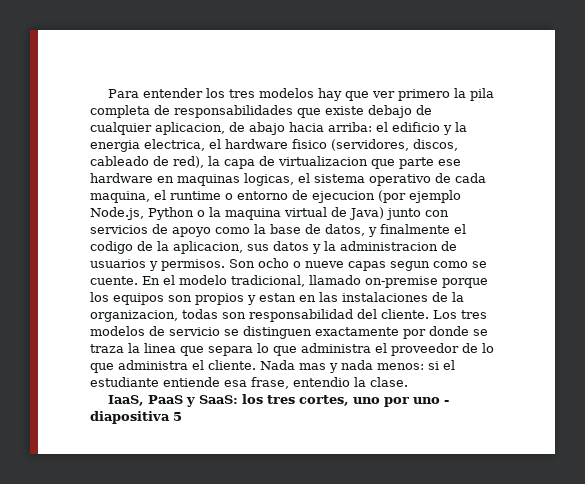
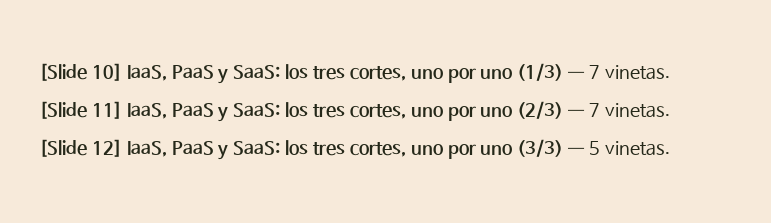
[108,88,495,101] [90,105,432,118] [90,122,467,135] [90,139,458,152] [90,156,461,169] [90,173,486,186] [90,190,461,203] [90,207,449,220] [90,224,466,237] [90,241,457,254] [90,258,487,271] [90,275,488,288] [90,292,464,305] [90,309,487,322] [90,326,488,339] [90,343,494,356] [90,360,455,373] [90,377,408,389] Para entender los tres modelos hay que ver primero la pila completa de responsabilidades que existe debajo de cualquier aplicacion, de abajo hacia arriba: el edificio y la energia electrica, el hardware fisico (servidores, discos, cableado de red), la capa de virtualizacion que parte ese hardware en maquinas logicas, el sistema operativo de cada maquina, el runtime o entorno de ejecucion (por ejemplo Node.js, Python o la maquina virtual de Java) junto con servicios de apoyo como la base de datos, y finalmente el codigo de la aplicacion, sus datos y la administracion de usuarios y permisos. Son ocho o nueve capas segun como se cuente. En el modelo tradicional, llamado on-premise porque los equipos son propios y estan en las instalaciones de la organizacion, todas son responsabilidad del cliente. Los tres modelos de servicio se distinguen exactamente por donde se traza la linea que separa lo que administra el proveedor de lo que administra el cliente. Nada mas y nada menos: si el estudiante entiende esa frase, entendio la clase. // -> [39,63,122,81] [Slide 10]
[444,400,450,404] [90,411,182,424] - diapositiva 5 -> [517,63,670,81] [39,101,670,122] [39,139,670,160] (1/3) — 7 vinetas. // [Slide 11] IaaS, PaaS y SaaS: los tres cortes, uno por uno (2/3) — 7 vinetas. // [Slide 12] IaaS, PaaS y SaaS: los tres cortes, uno por uno (3/3) — 5 vinetas.

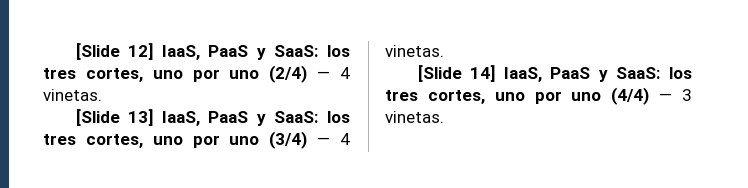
[39,63,670,84] [39,101,670,122] [39,139,87,157] [Slide 10] IaaS, PaaS y SaaS: los tres cortes, uno por uno (1/3) — 7 vinetas. // [Slide 11] IaaS, PaaS y SaaS: los tres cortes, uno por uno (2/3) — 7 vinetas. // [Slide -> [75,43,120,60] [Slide
[517,139,601,157] (3/3) — 5 -> [269,65,350,83] [43,89,102,101] [75,109,350,126] [43,131,350,149] [385,45,444,57] [417,65,692,82] [385,87,692,105] (2/4) — 4 vinetas. // [Slide 13] IaaS, PaaS y SaaS: los tres cortes, uno por uno (3/4) — 4 vinetas. // [Slide 14] IaaS, PaaS y SaaS: los tres cortes, uno por uno (4/4) — 3

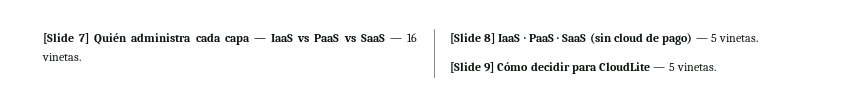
[75,43,350,60] [43,65,350,83] [43,89,102,101] [75,109,350,126] [43,131,350,149] [385,45,444,57] [417,65,692,82] [385,87,692,105] [Slide 12] IaaS, PaaS y SaaS: los tres cortes, uno por uno (2/4) — 4 vinetas. // [Slide 13] IaaS, PaaS y SaaS: los tres cortes, uno por uno (3/4) — 4 vinetas. // [Slide 14] IaaS, PaaS y SaaS: los tres cortes, uno por uno (4/4) — 3 -> [43,33,417,45] [42,53,81,61] [450,33,759,45] [450,62,675,74] [Slide 7] Quién administra cada capa — IaaS vs PaaS vs SaaS — 16 vinetas. // [Slide 8] IaaS · PaaS · SaaS (sin cloud de pago) — 5 vinetas. // [Slide 9] Cómo decidir para CloudLite — 5

